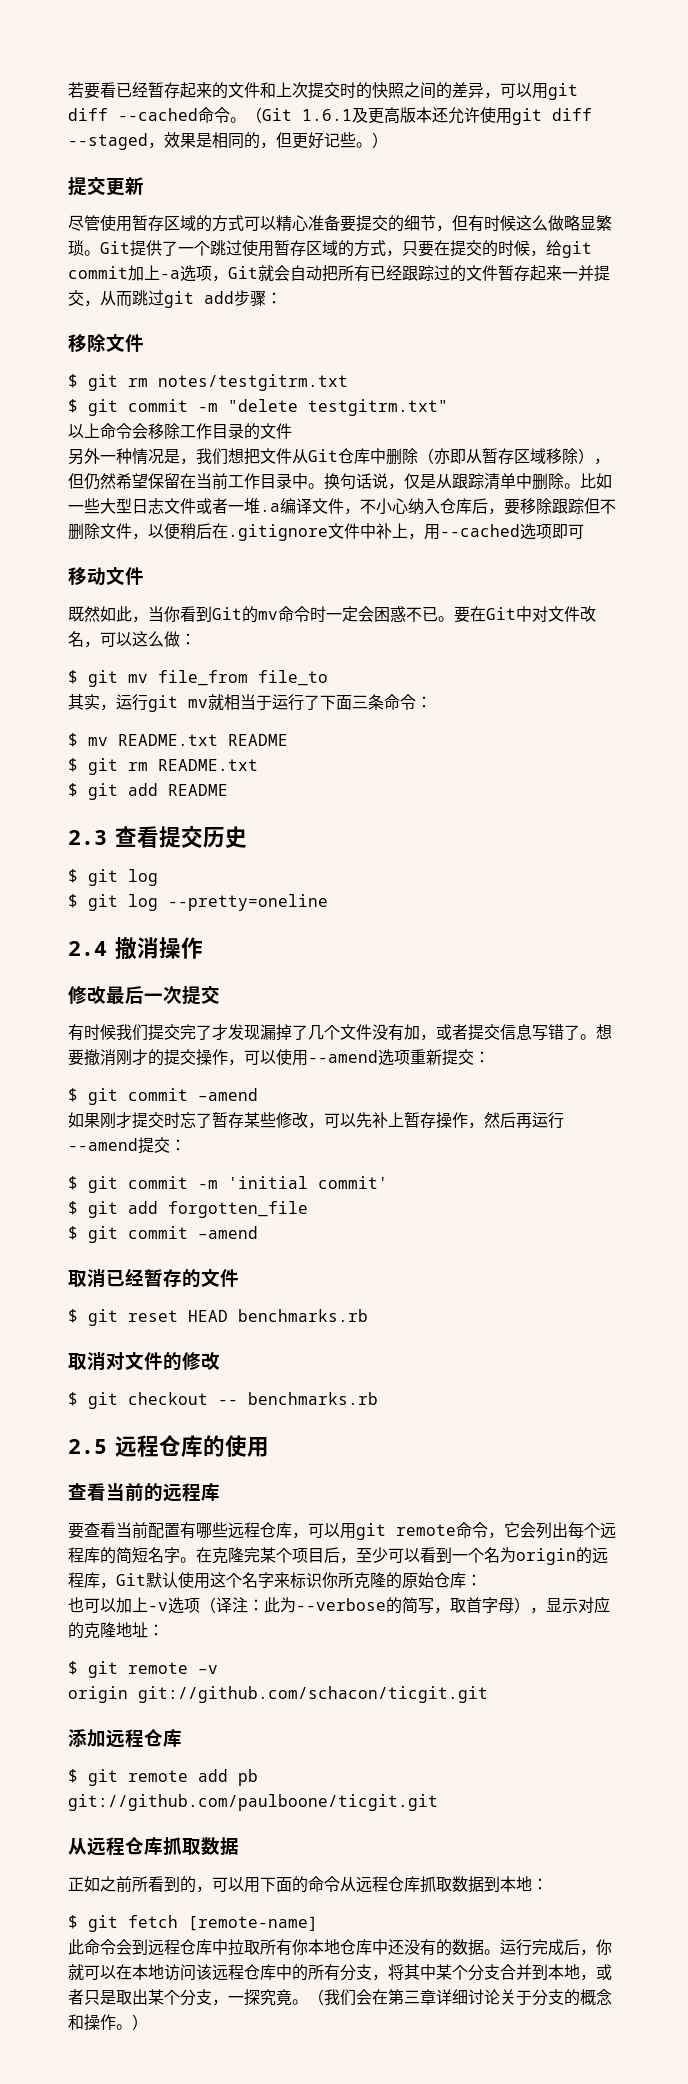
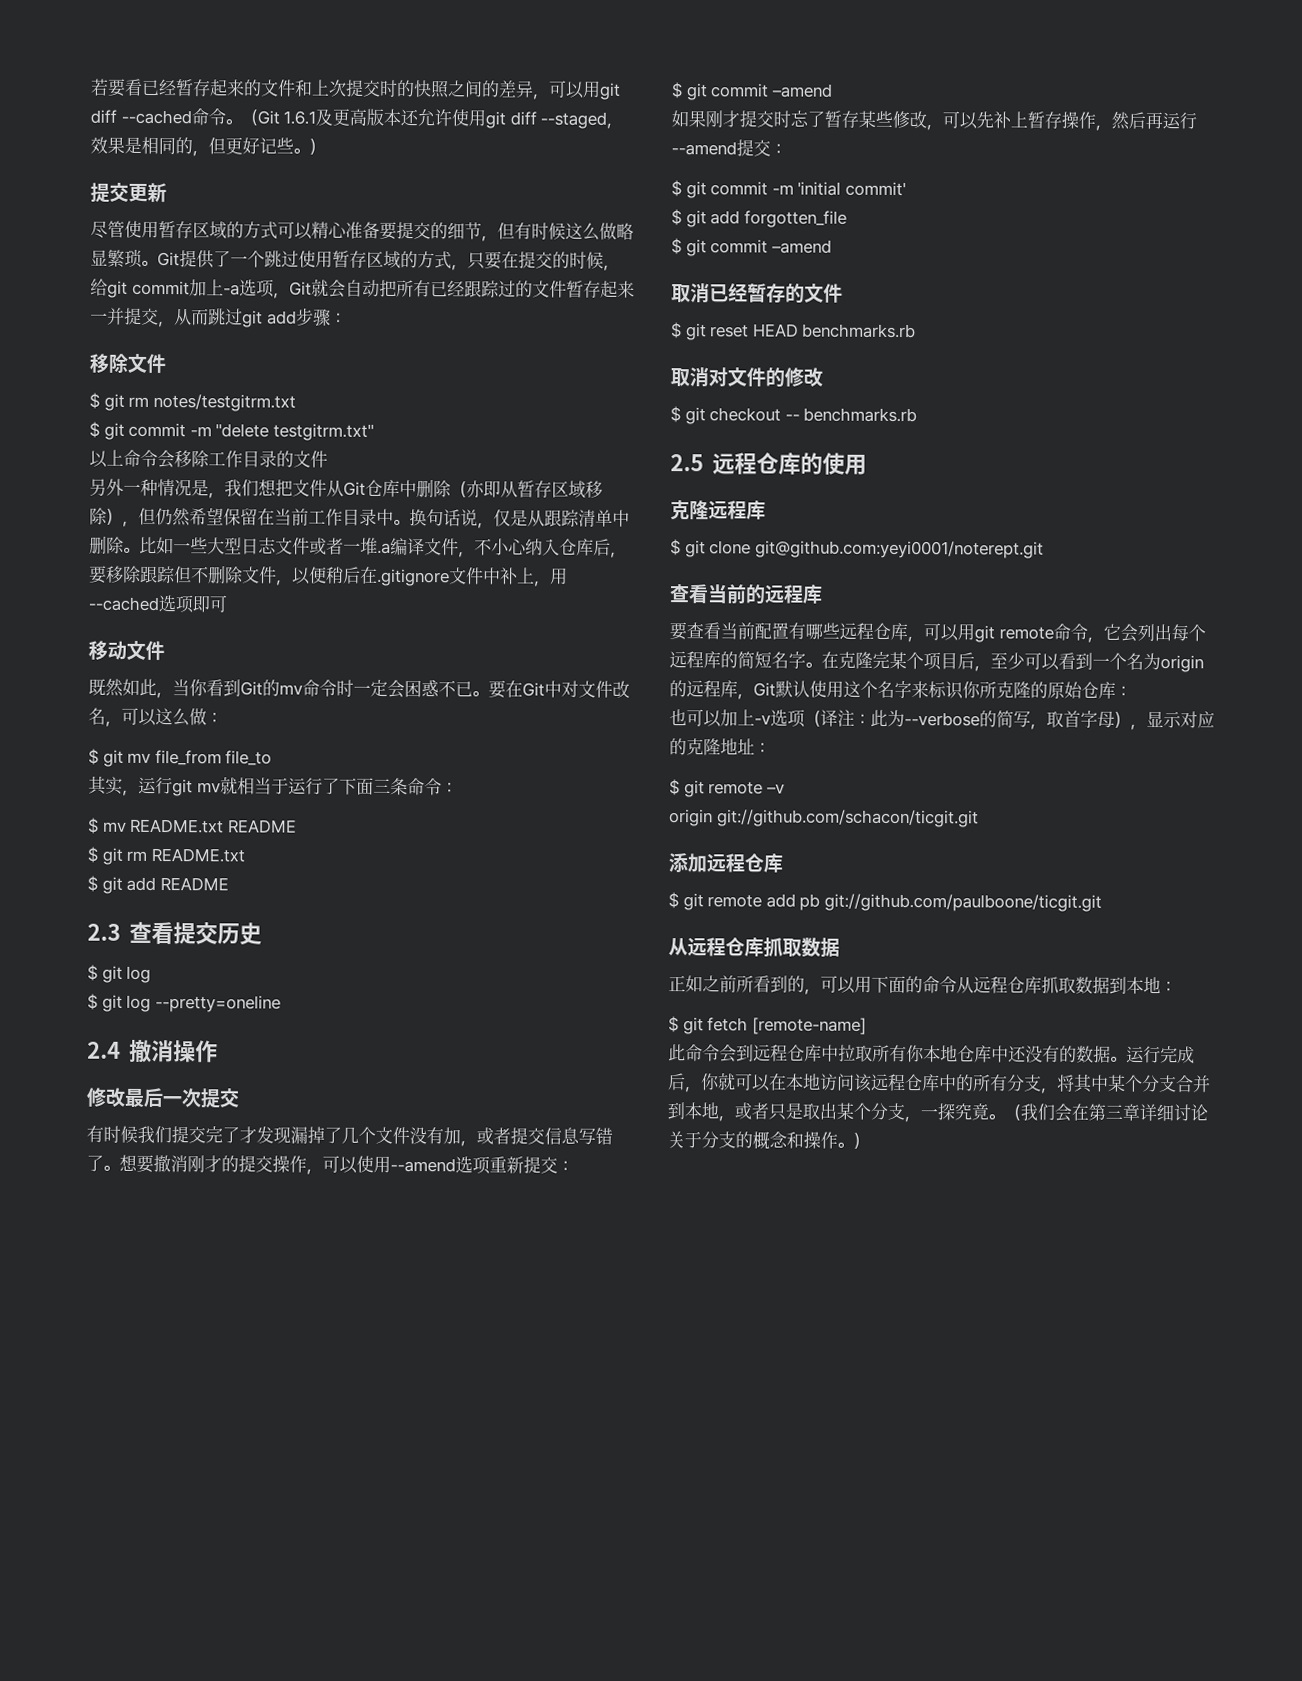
(269, 1447) none -> [670,500,766,521] [670,539,1044,559] // 克隆远程库 // $ git clone git@github.com:yeyi0001/noterept.git

